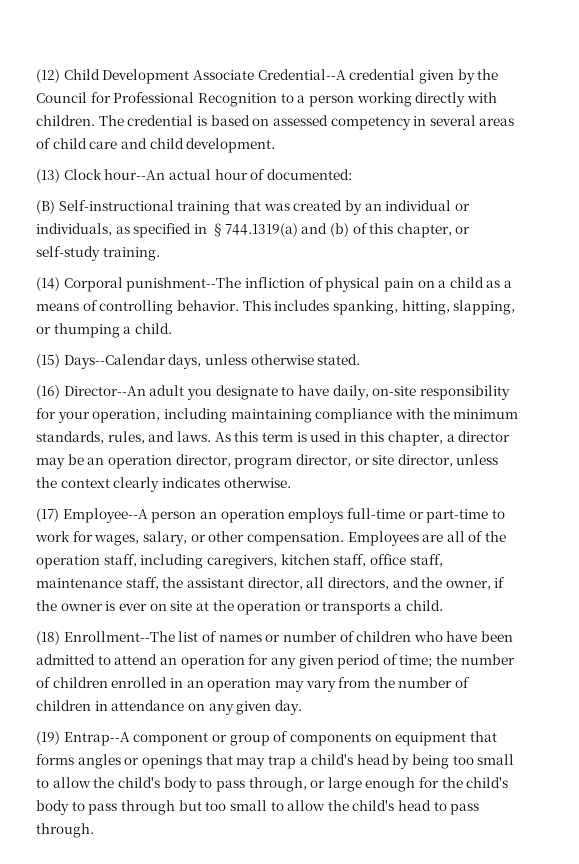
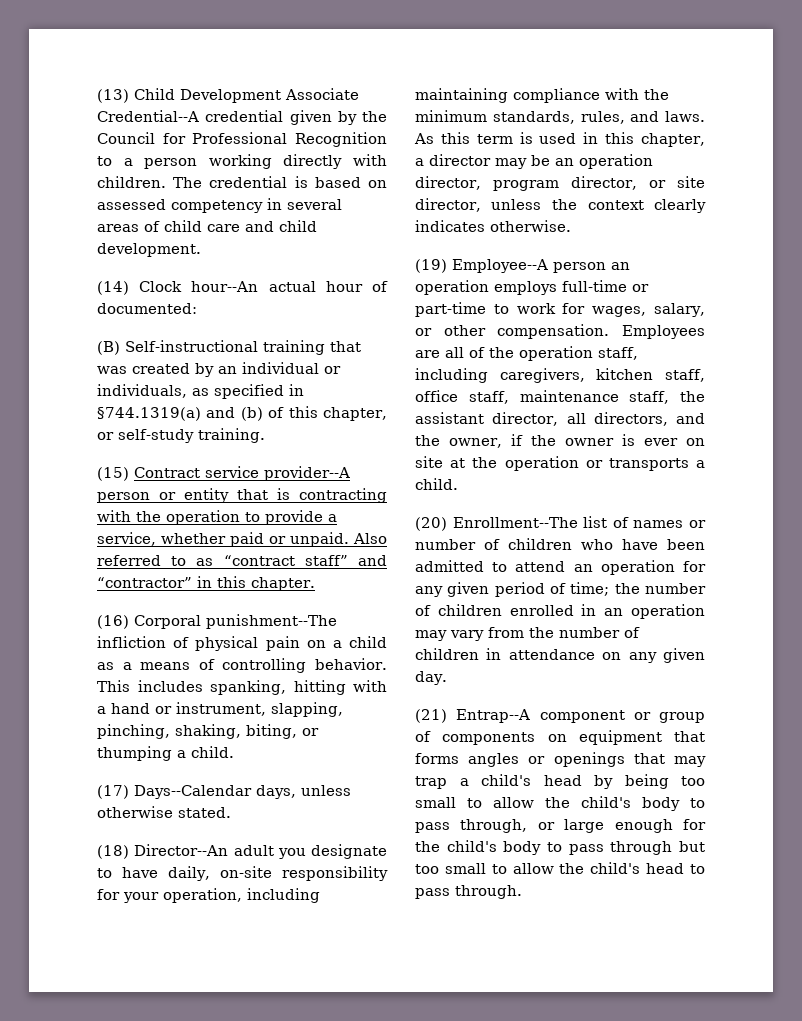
[36,69,60,83] (12) -> [97,89,129,103] (13)
[36,169,60,183] (13) -> [97,281,129,295] (14)
[36,277,60,291] (14) -> [97,466,350,481] [97,488,387,503] [97,510,337,525] [97,532,387,547] [97,555,387,566] [97,576,315,591] [97,615,129,629] (15) Contract service provider--A person or entity that is contracting with the operation to provide a service, whether paid or unpaid. Also referred to as “contract staff” and “contractor” in this chapter. // (16)
[401,300,516,315] hitting, slapping, -> [293,680,387,695] [97,702,343,717] [97,724,297,739] hitting with a hand or instrument, slapping, pinching, shaking, biting,
[36,354,60,368] (15) -> [97,785,129,799] (17)
[36,385,60,399] (16) -> [97,845,129,859] (18)
[36,508,59,522] (17) -> [415,259,447,273] (19)
[36,631,60,645] (18) -> [415,517,447,531] (20)
[36,731,60,745] (19) -> [415,709,447,723] (21)

